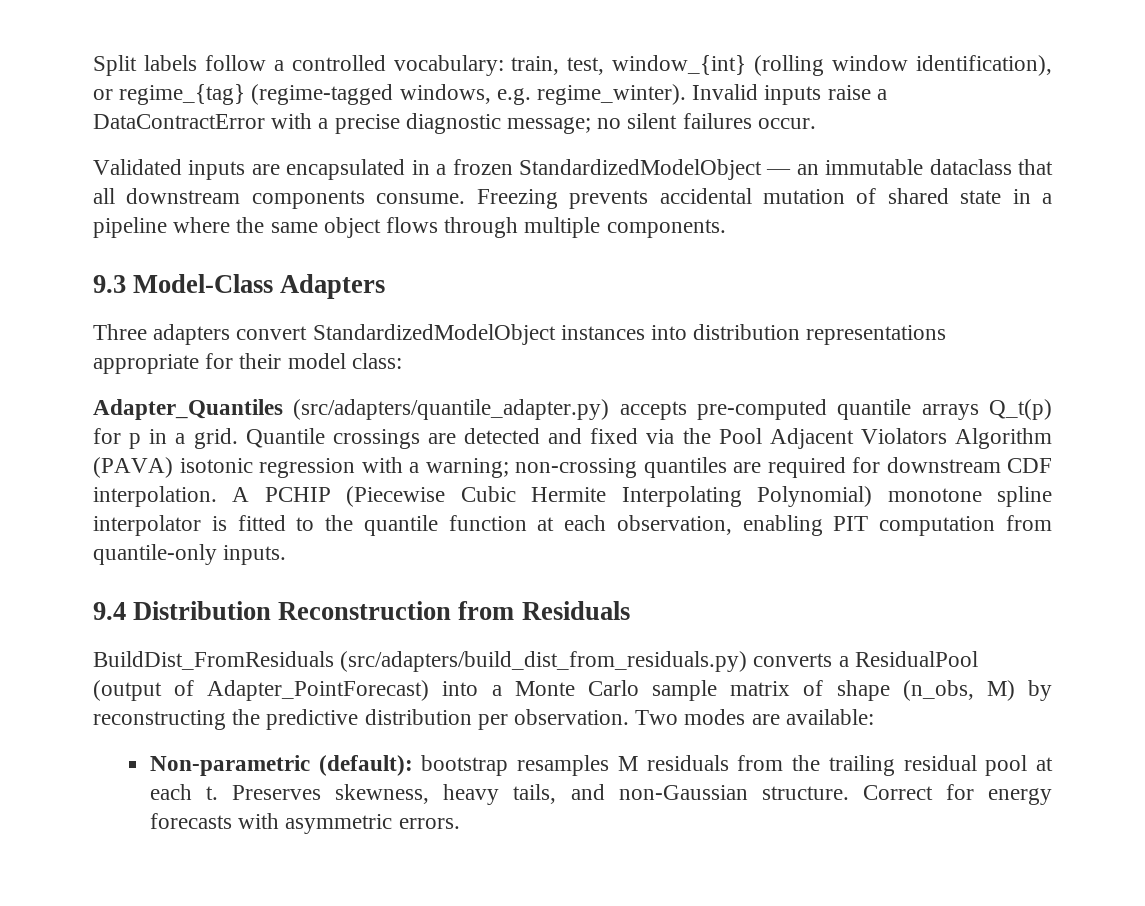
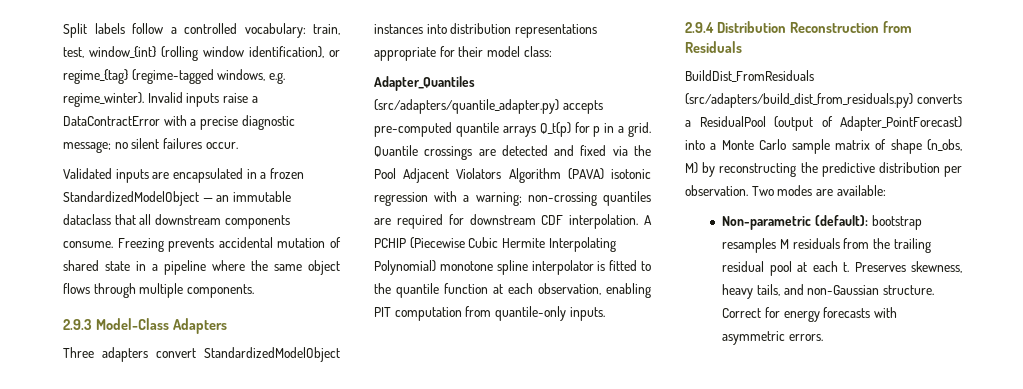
[93,275,126,293] 9.3 -> [63,319,92,330] 2.9.3
[93,602,126,620] 9.4 -> [685,22,714,33] 2.9.4

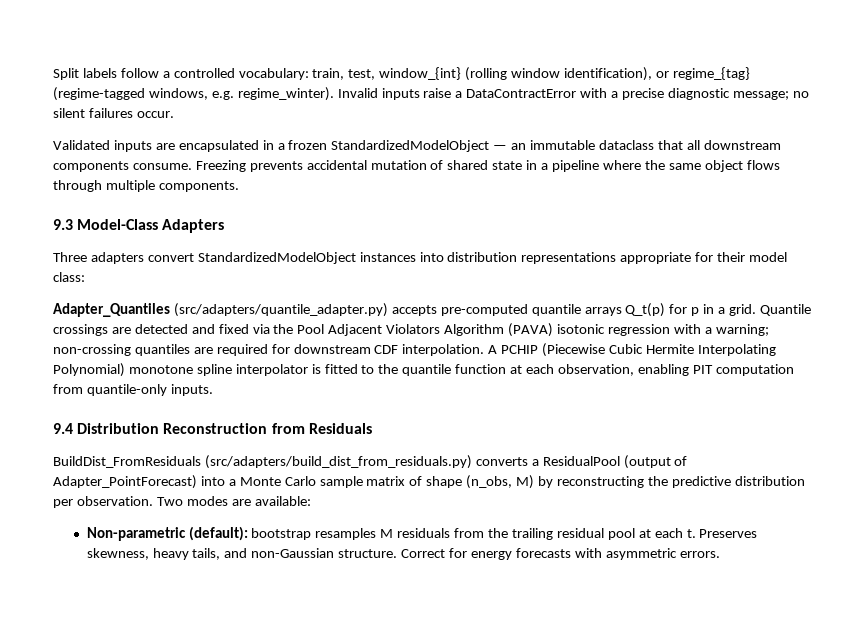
[63,319,92,330] 2.9.3 -> [53,219,73,230] 9.3
[685,22,714,33] 2.9.4 -> [53,423,73,434] 9.4

